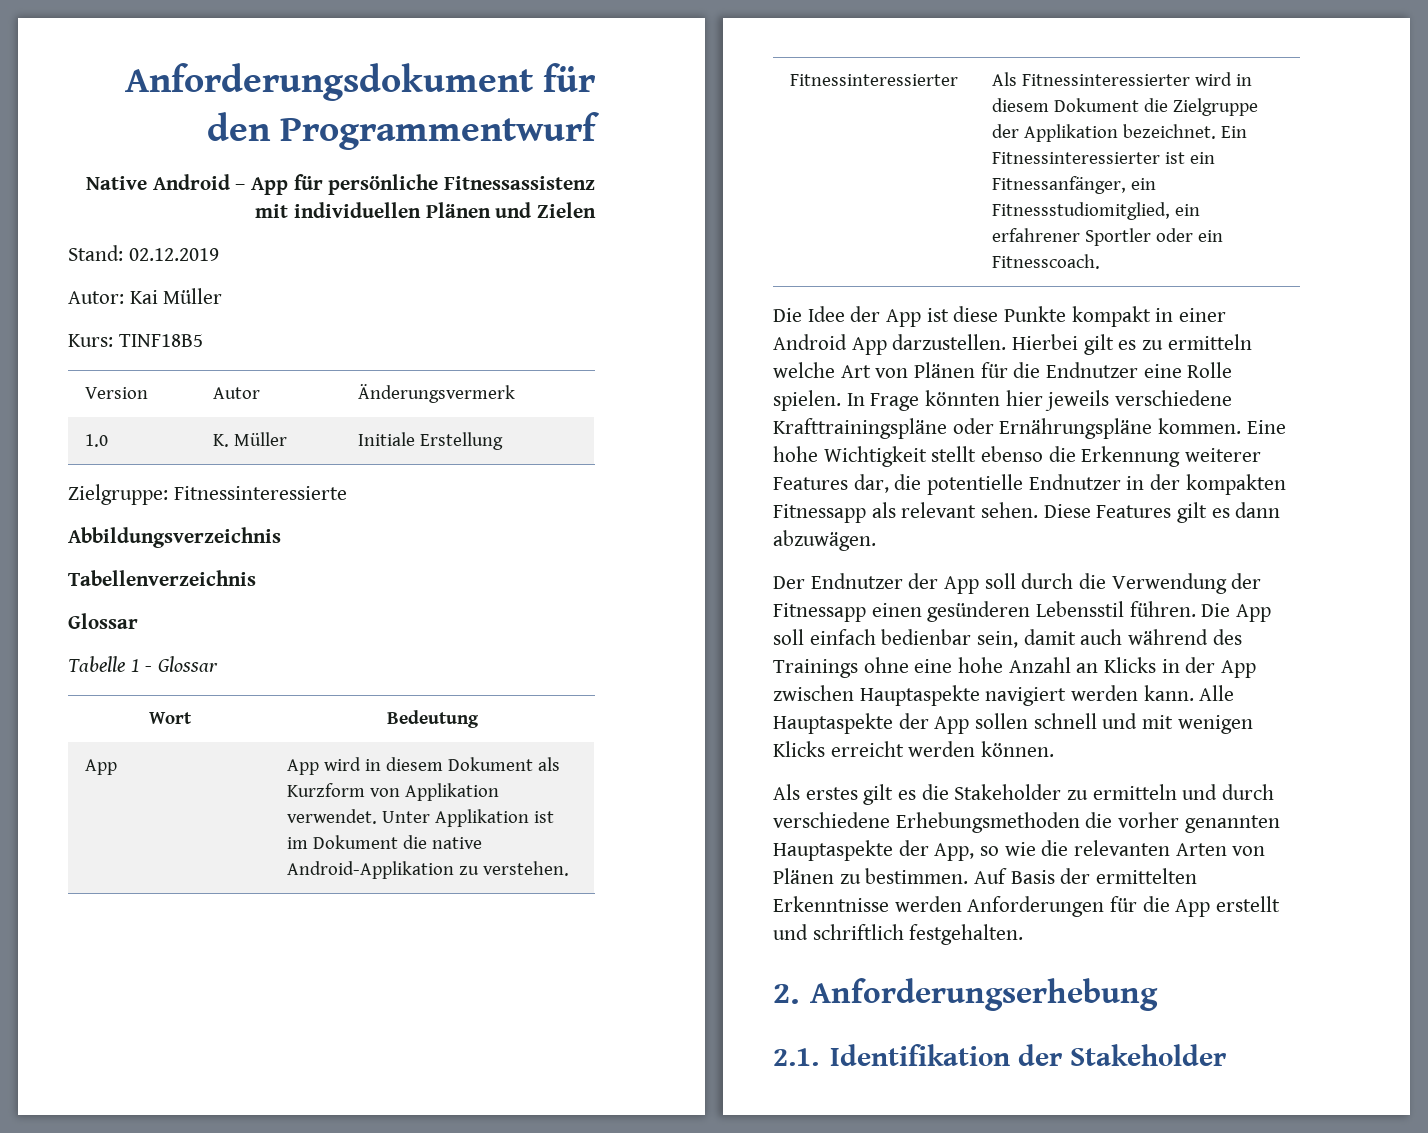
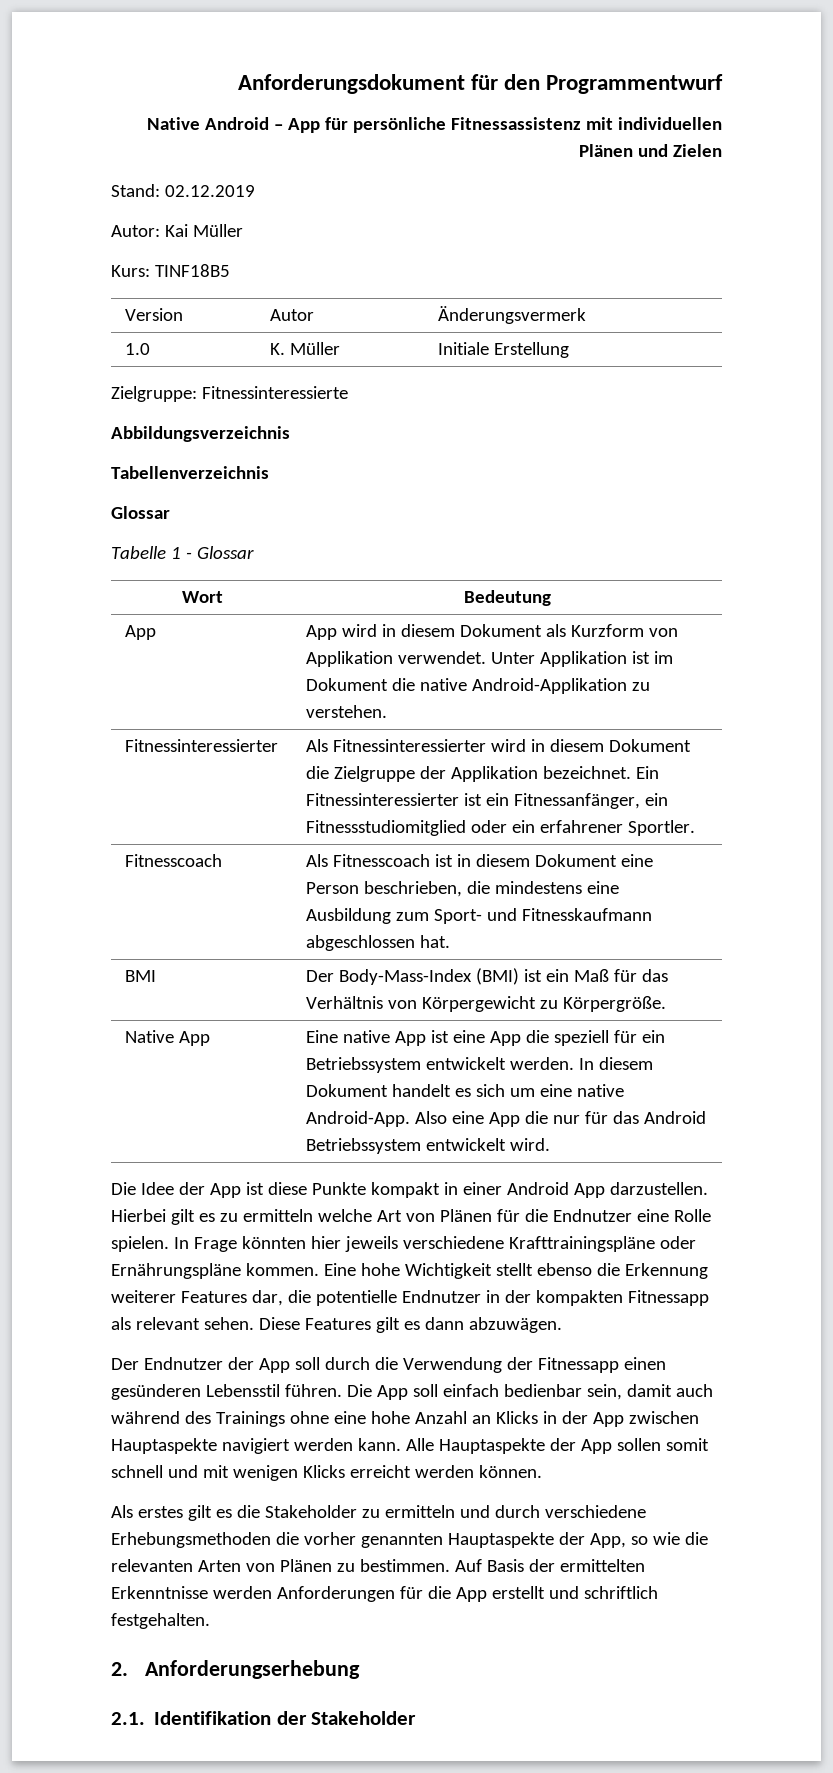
[991,202,1200,220] [991,228,1223,246] [991,254,1100,269] Fitnessstudiomitglied, ein erfahrener Sportler oder ein Fitnesscoach. -> [305,820,695,836] [124,854,222,867] [305,854,653,867] [305,881,619,897] [305,908,652,924] [305,935,450,951] [124,970,156,982] [305,968,668,985] [305,996,666,1012] [124,1030,210,1046] [305,1030,665,1046] [305,1057,653,1073] [305,1084,624,1097] [305,1111,706,1127] [305,1138,550,1154] Fitnessstudiomitglied oder ein erfahrener Sportler. // Fitnesscoach | Als Fitnesscoach ist in diesem Dokument eine Person beschrieben, die mindestens eine Ausbildung zum Sport- und Fitnesskaufmann abgeschlossen hat. // BMI | Der Body-Mass-Index (BMI) ist ein Maß für das Verhältnis von Körpergewicht zu Körpergröße. // Native App | Eine native App ist eine App die speziell für ein Betriebssystem entwickelt werden. In diesem Dokument handelt es sich um eine native Android-App. Also eine App die nur für das Android Betriebssystem entwickelt wird.
(1029, 721) none -> [665,1438,709,1451] somit

